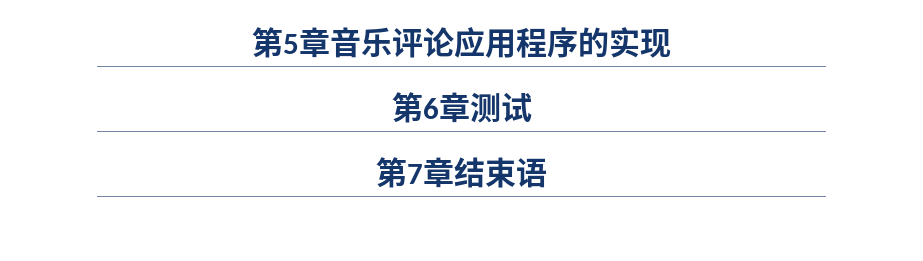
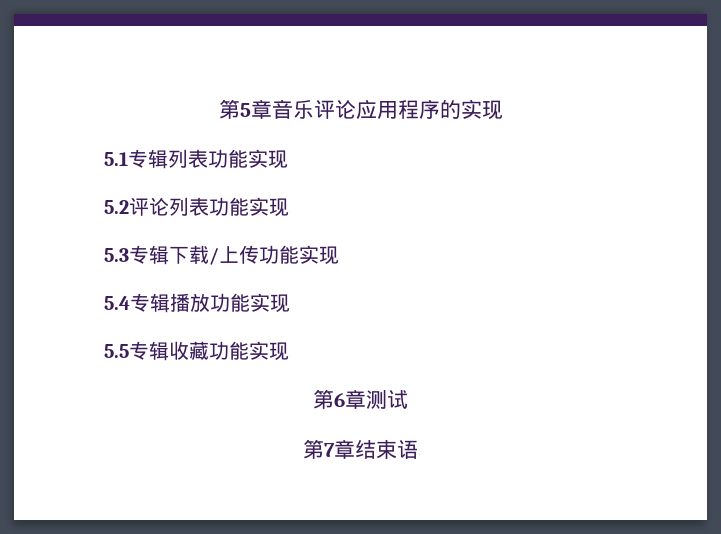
(671, 43) none -> [104,149,288,169] [104,197,289,217] [104,245,339,265] [104,293,290,313] [104,341,289,361] // 5.1专辑列表功能实现 // 5.2评论列表功能实现 // 5.3专辑下载/上传功能实现 // 5.4专辑播放功能实现 // 5.5专辑收藏功能实现

